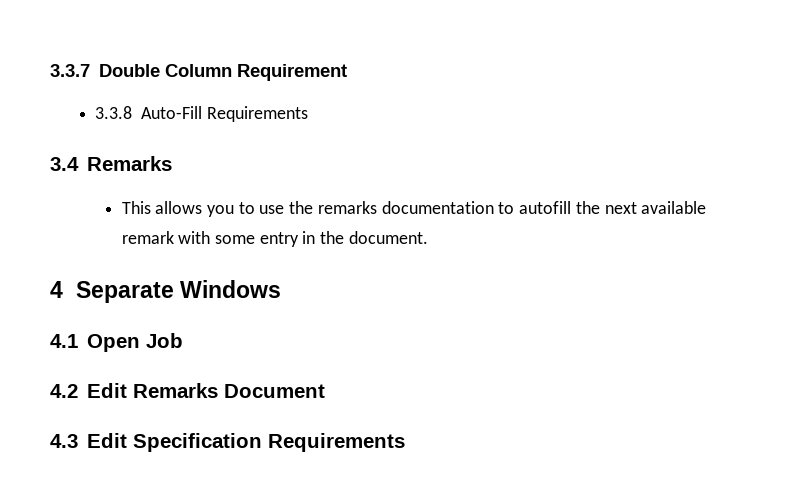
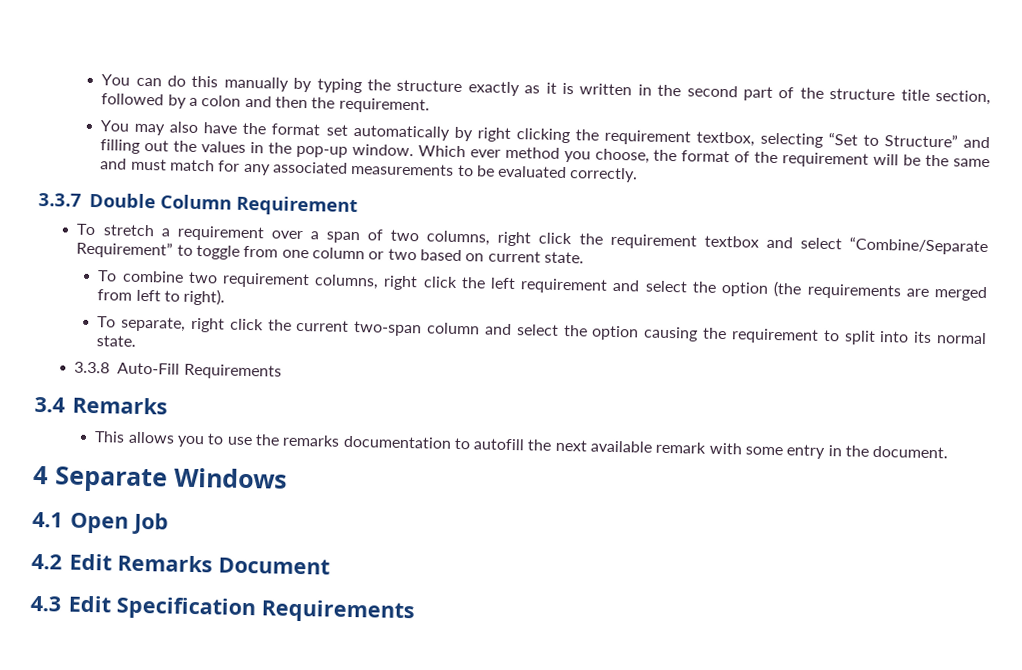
[50,64,347,81] 3.3.7 Double Column Requirement -> [101,74,991,106] [101,93,430,114] [100,120,990,149] [100,139,990,168] [100,158,639,183] [38,192,358,217] [76,223,989,256] [76,240,584,264] [97,270,988,302] [97,288,226,306] [97,316,987,345] [96,335,137,347] You can do this manually by typing the structure exactly as it is written in the second part of the structure title section, followed by a colon and then the requirement. // You may also have the format set automatically by right clicking the requirement textbox, selecting “Set to Structure” and filling out the values in the pop-up window. Which ever method you choose, the format of the requirement will be the same and must match for any associated measurements to be evaluated correctly. // 3.3.7 Double Column Requirement // To stretch a requirement over a span of two columns, right click the requirement textbox and select “Combine/Separate Requirement” to toggle from one column or two based on current state. // To combine two requirement columns, right click the left requirement and select the option (the requirements are merged from left to right). // To separate, right click the current two-span column and select the option causing the requirement to split into its normal state.

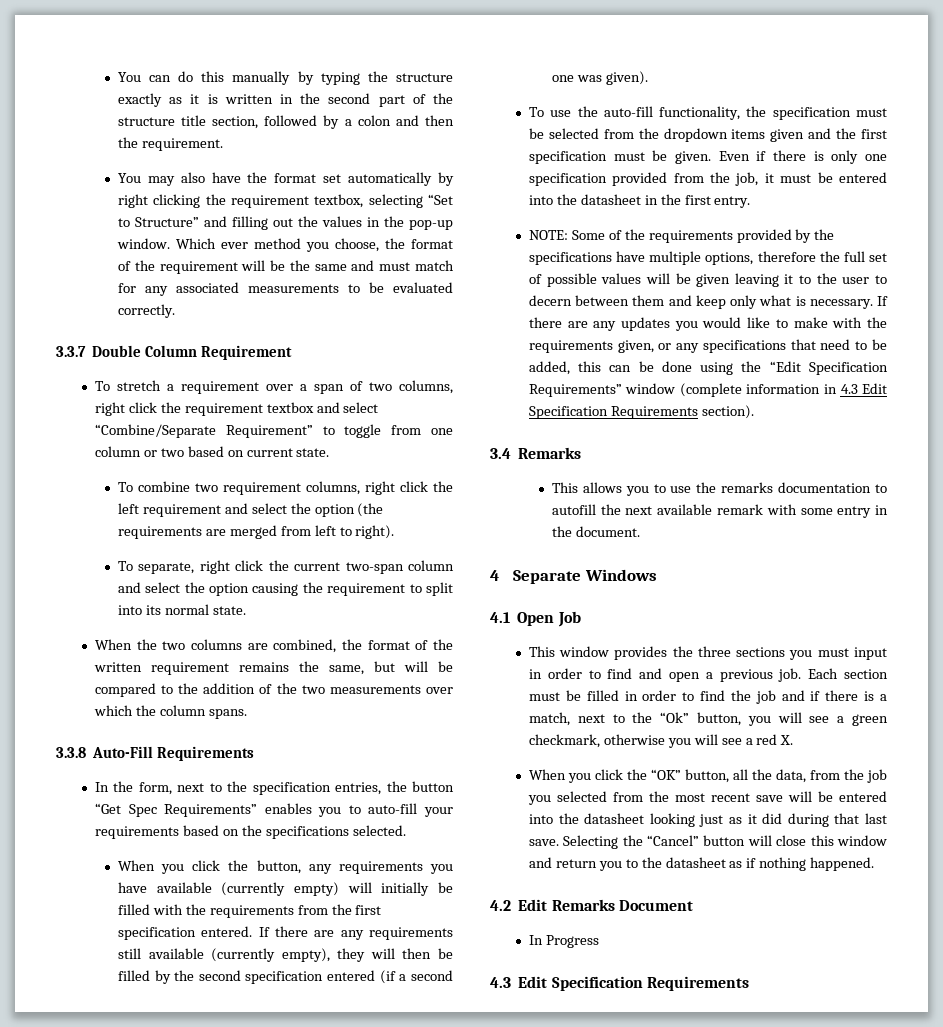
[74,361,282,380] 3.3.8 Auto-Fill Requirements -> [94,639,453,653] [93,661,453,675] [94,683,453,697] [93,705,247,719] [56,746,255,761] [94,781,454,795] [94,803,453,817] [94,825,406,839] [117,860,454,874] [117,882,453,896] [117,904,382,918] [117,926,453,940] [117,948,454,962] [117,970,454,984] [551,71,648,85] [528,106,887,120] [528,128,887,142] [528,150,887,164] [528,172,887,186] [528,194,751,208] [528,229,835,243] [528,251,888,265] [528,273,888,287] [528,295,888,309] [528,317,887,331] [528,339,887,353] [528,361,888,375] [528,383,887,397] [528,405,754,419] When the two columns are combined, the format of the written requirement remains the same, but will be compared to the addition of the two measurements over which the column spans. // 3.3.8 Auto-Fill Requirements // In the form, next to the specification entries, the button “Get Spec Requirements” enables you to auto-fill your requirements based on the specifications selected. // When you click the button, any requirements you have available (currently empty) will initially be filled with the requirements from the first specification entered. If there are any requirements still available (currently empty), they will then be filled by the second specification entered (if a second one was given). // To use the auto-fill functionality, the specification must be selected from the dropdown items given and the first specification must be given. Even if there is only one specification provided from the job, it must be entered into the datasheet in the first entry. // NOTE: Some of the requirements provided by the specifications have multiple options, therefore the full set of possible values will be given leaving it to the user to decern between them and keep only what is necessary. If there are any updates you would like to make with the requirements given, or any specifications that need to be added, this can be done using the “Edit Specification Requirements” window (complete information in 4.3 Edit Specification Requirements section).
(169, 523) none -> [528,646,887,660] [528,668,889,682] [528,690,888,704] [528,712,889,726] [528,734,794,748] [528,769,887,783] [527,791,887,805] [528,813,888,827] [528,835,887,849] [528,857,875,871] // This window provides the three sections you must input in order to find and open a previous job. Each section must be filled in order to find the job and if there is a match, next to the “Ok” button, you will see a green checkmark, otherwise you will see a red X. // When you click the “OK” button, all the data, from the job you selected from the most recent save will be entered into the datasheet looking just as it did during that last save. Selecting the “Cancel” button will close this window and return you to the datasheet as if nothing happened.
(330, 566) none -> [528,935,599,948] // In Progress

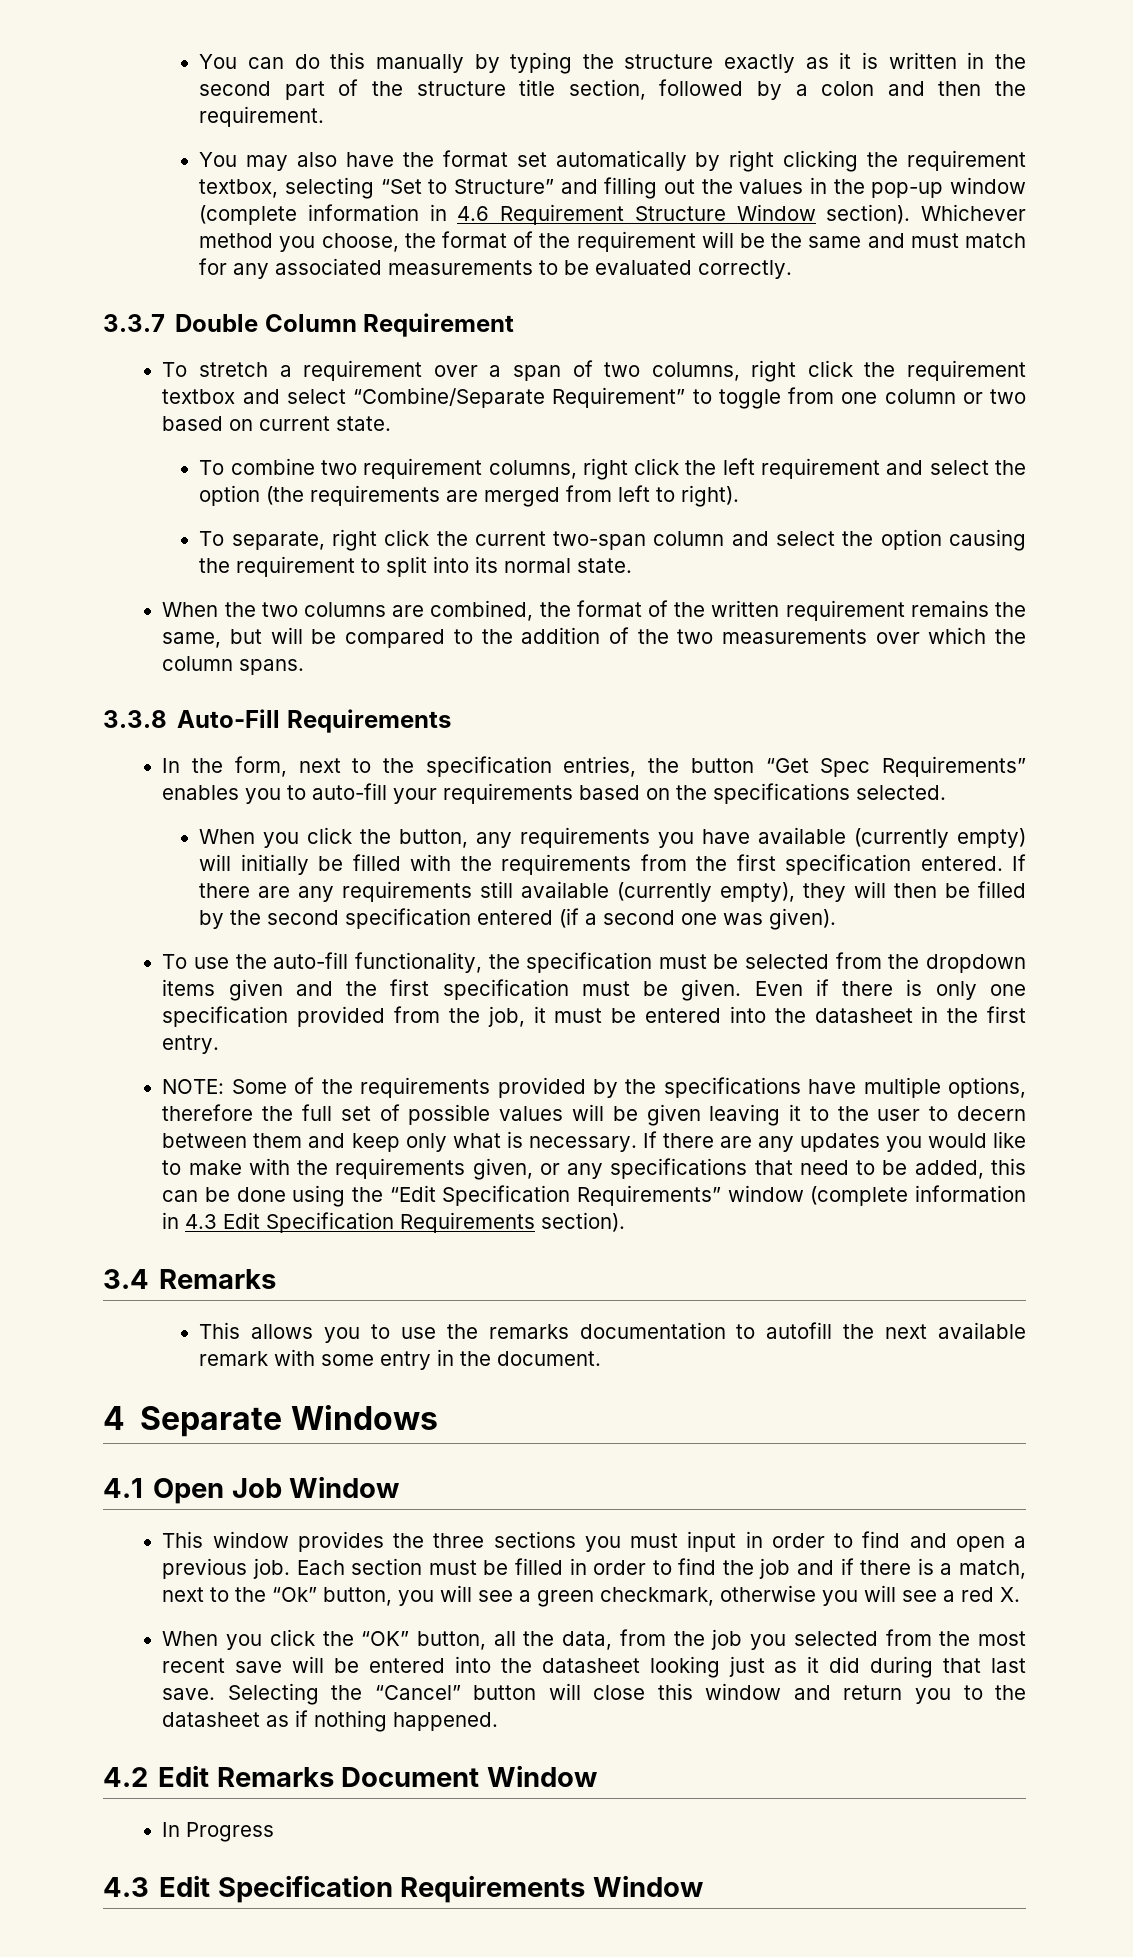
[116,238,248,249] window. Which ever -> [949,177,1026,194] [199,204,1027,225] window (complete information in 4.6 Requirement Structure Window section). Whichever
(581, 619) none -> [289,1476,400,1498] Window
(693, 905) none -> [486,1765,597,1787] Window
(749, 983) none -> [592,1875,703,1897] Window

